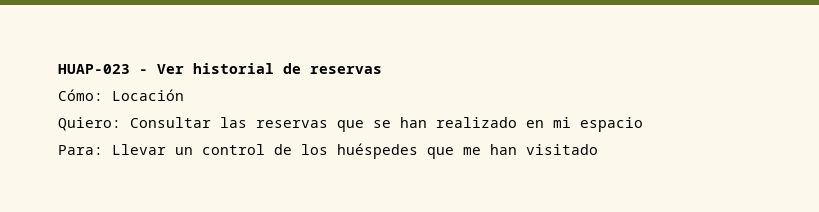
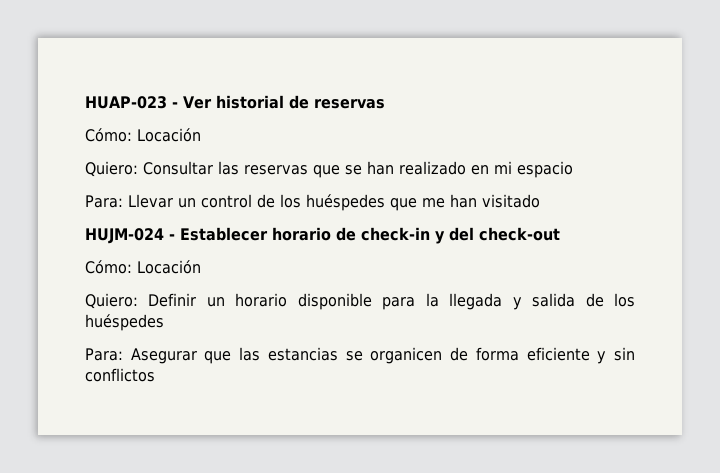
(598, 149) none -> [85,227,560,244] [85,260,201,274] [85,293,635,310] [85,314,164,331] [85,347,636,364] [85,368,155,382] // HUJM-024 - Establecer horario de check-in y del check-out // Cómo: Locación // Quiero: Definir un horario disponible para la llegada y salida de los huéspedes // Para: Asegurar que las estancias se organicen de forma eficiente y sin conflictos

